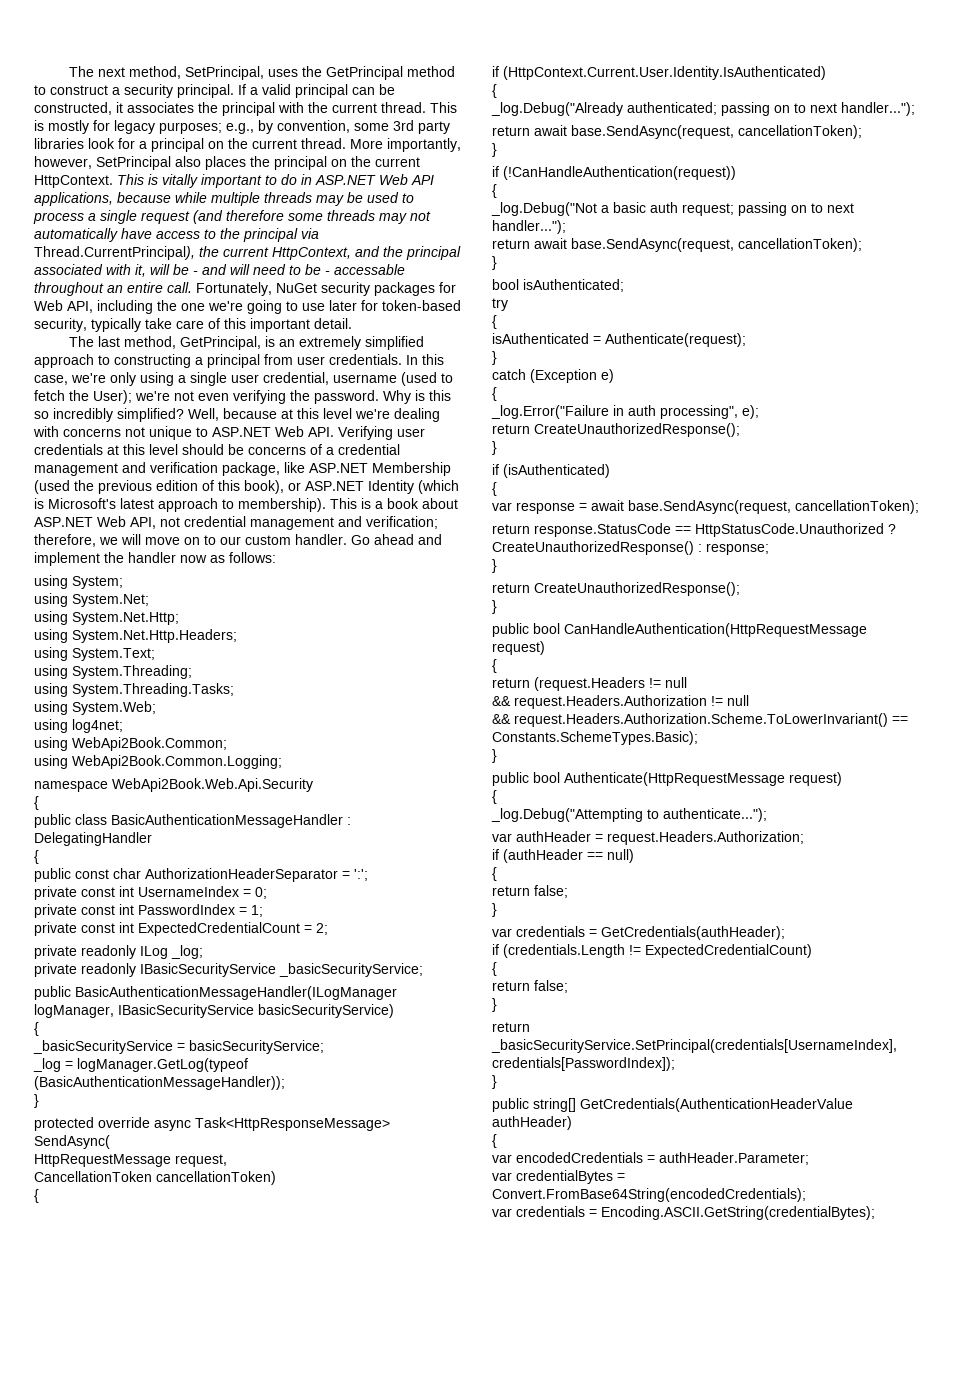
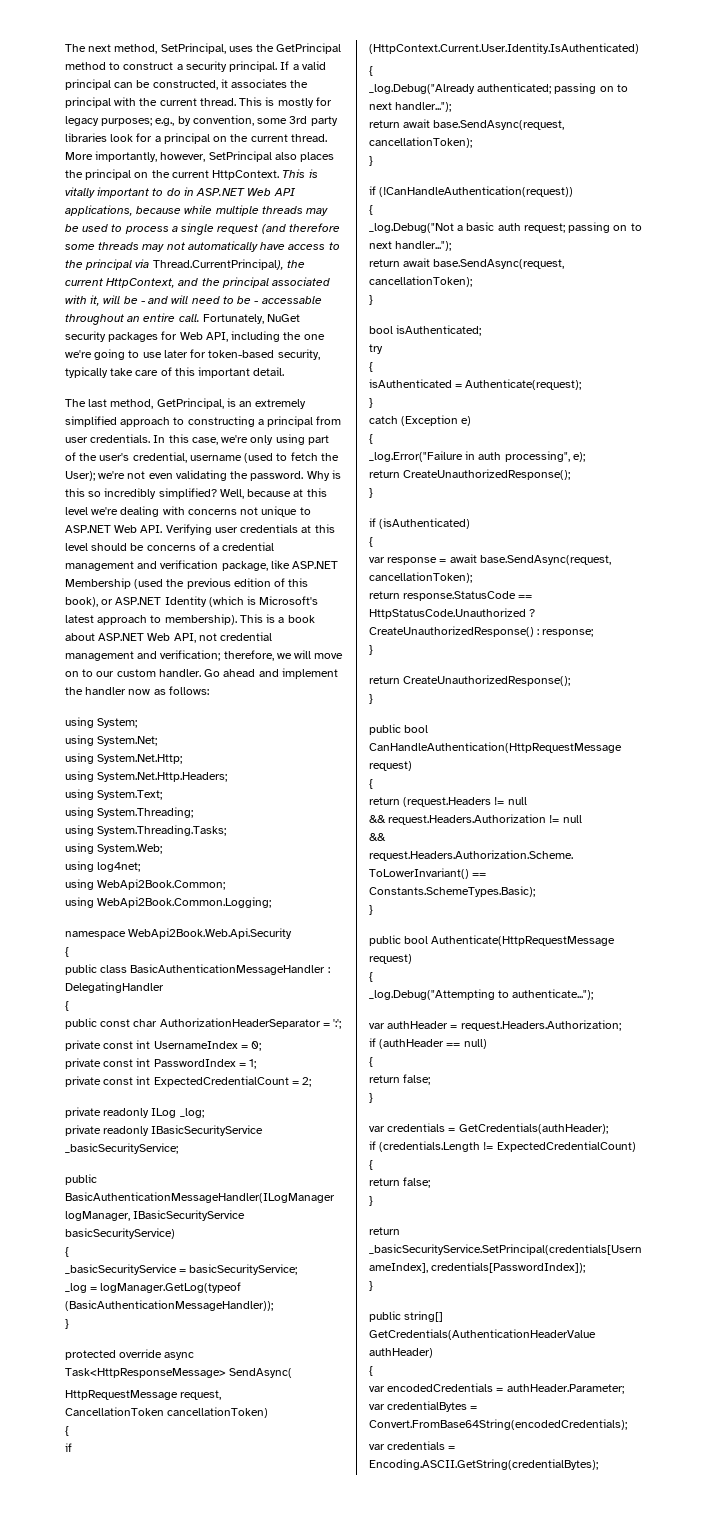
[178,372,259,386] a single user -> [307,435,329,445] [65,452,130,461] part of the user's
[233,390,286,404] verifying -> [175,470,227,481] validating

